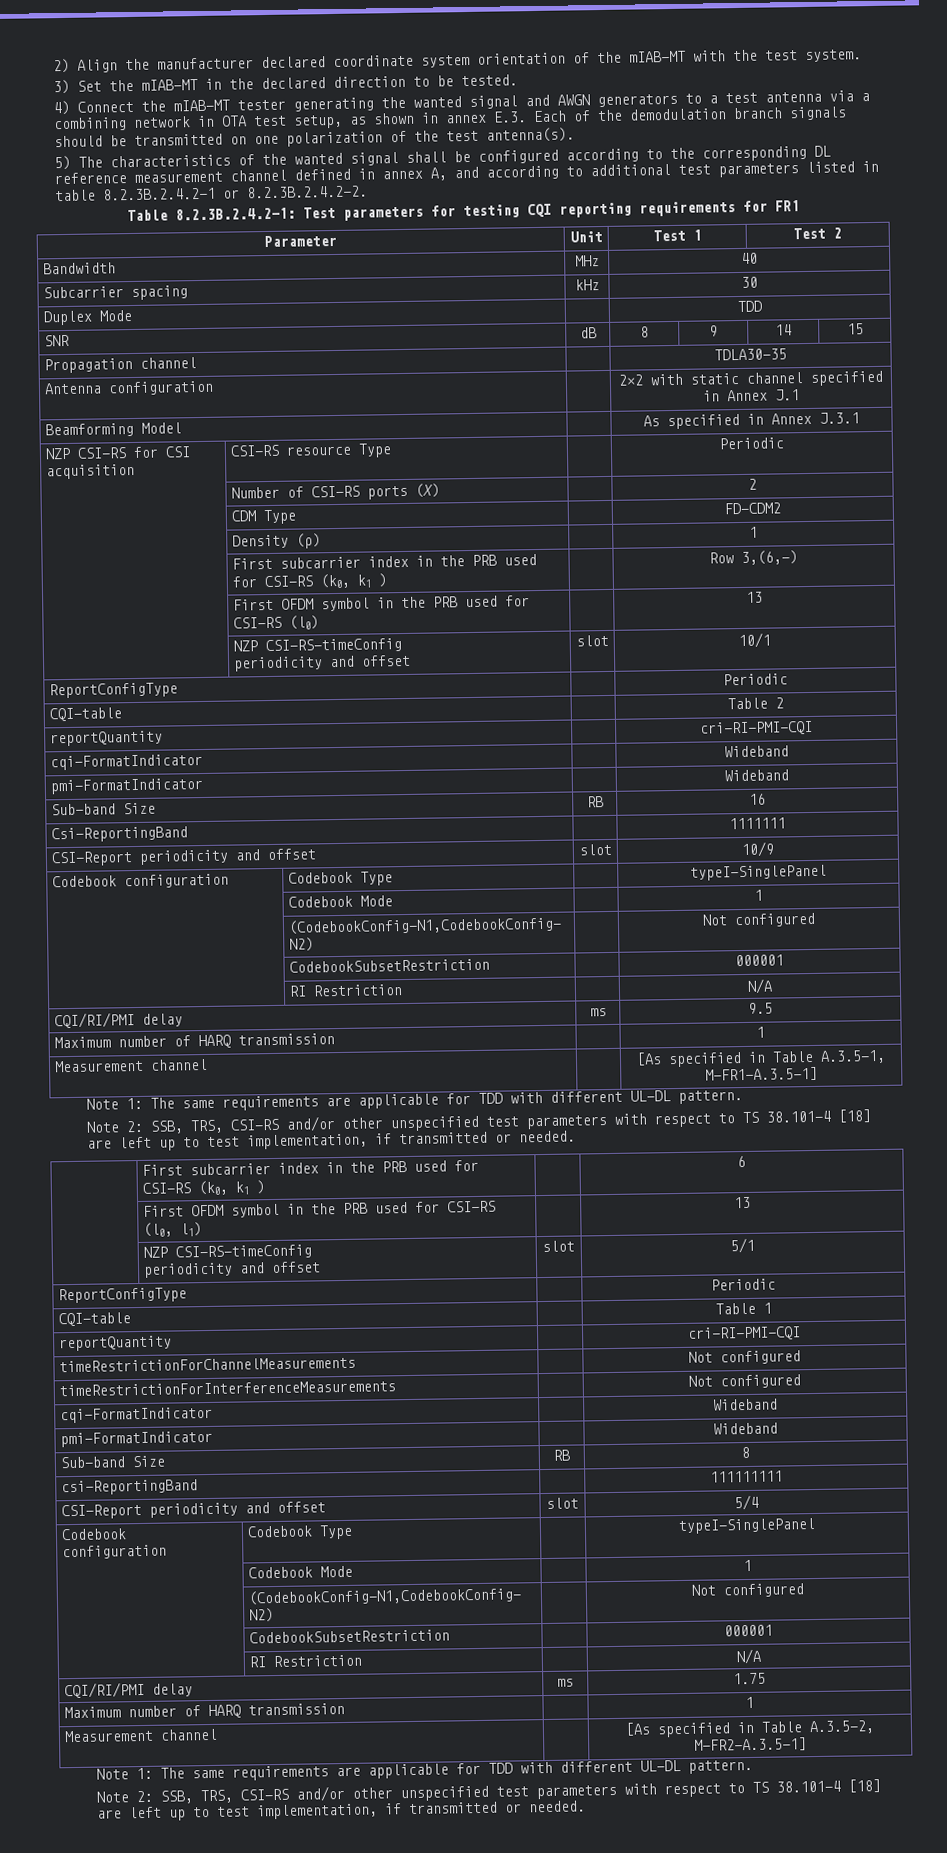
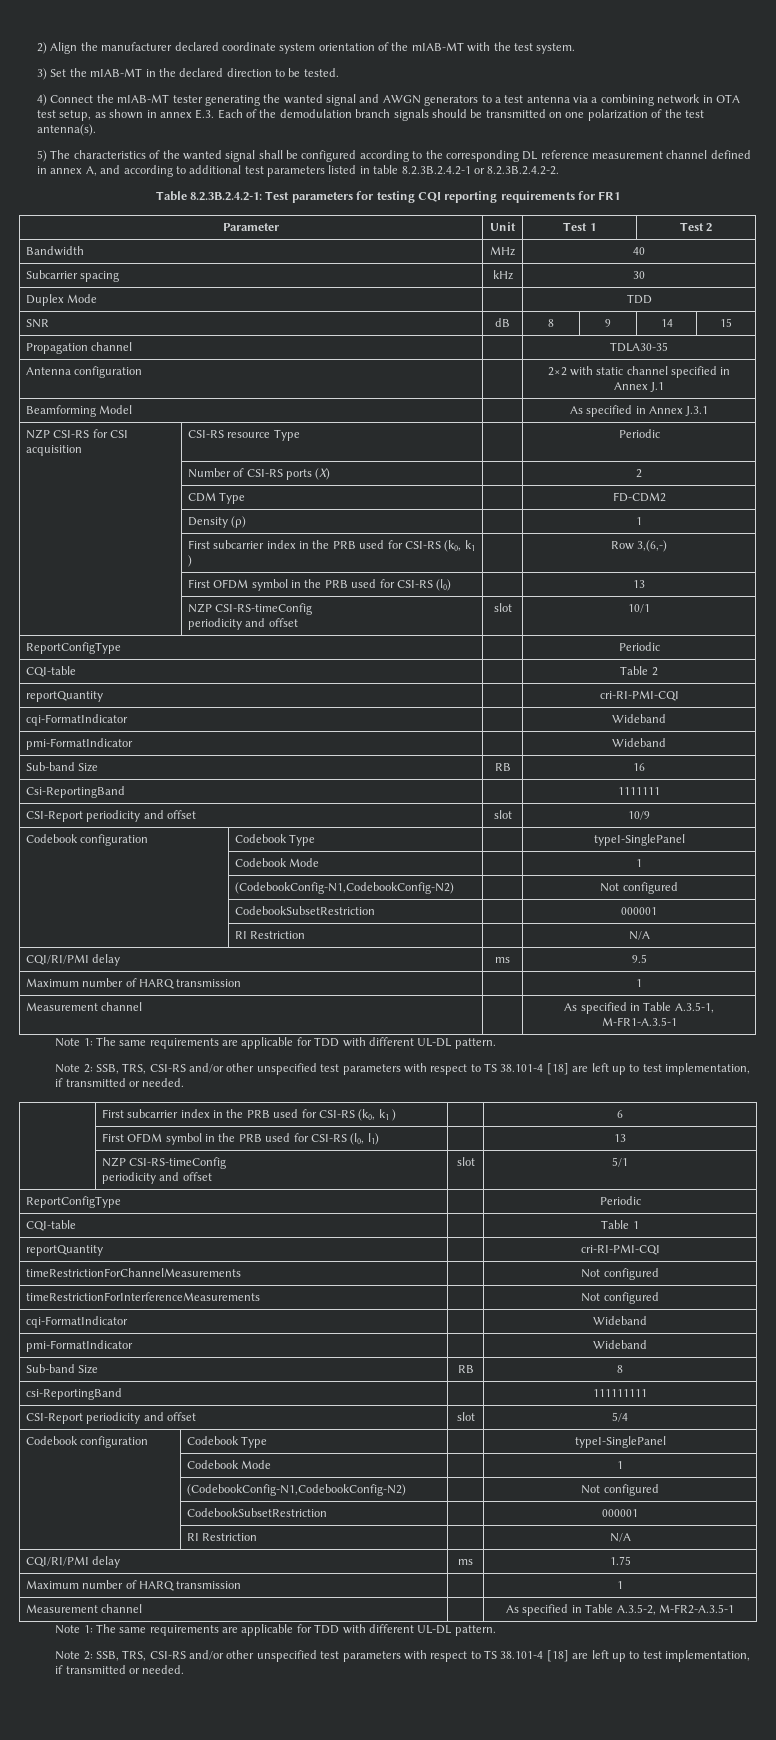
[636,1052,662,1066] [As -> [564,1003,578,1011] As
[705,1066,818,1082] M-FR1-A.3.5-1] -> [601,1017,677,1026] M-FR1-A.3.5-1
[625,1722,651,1736] [As -> [506,1605,520,1613] As
[694,1737,807,1752] M-FR2-A.3.5-1] -> [658,1604,734,1614] M-FR2-A.3.5-1

